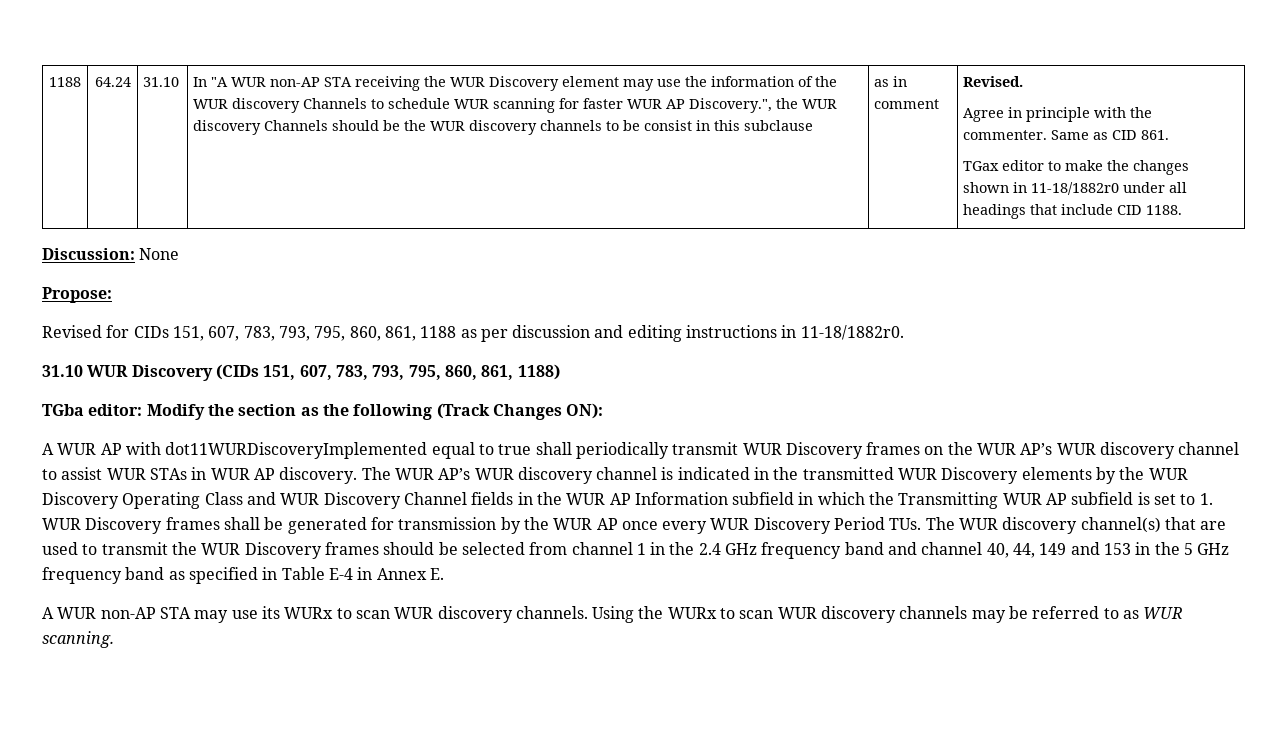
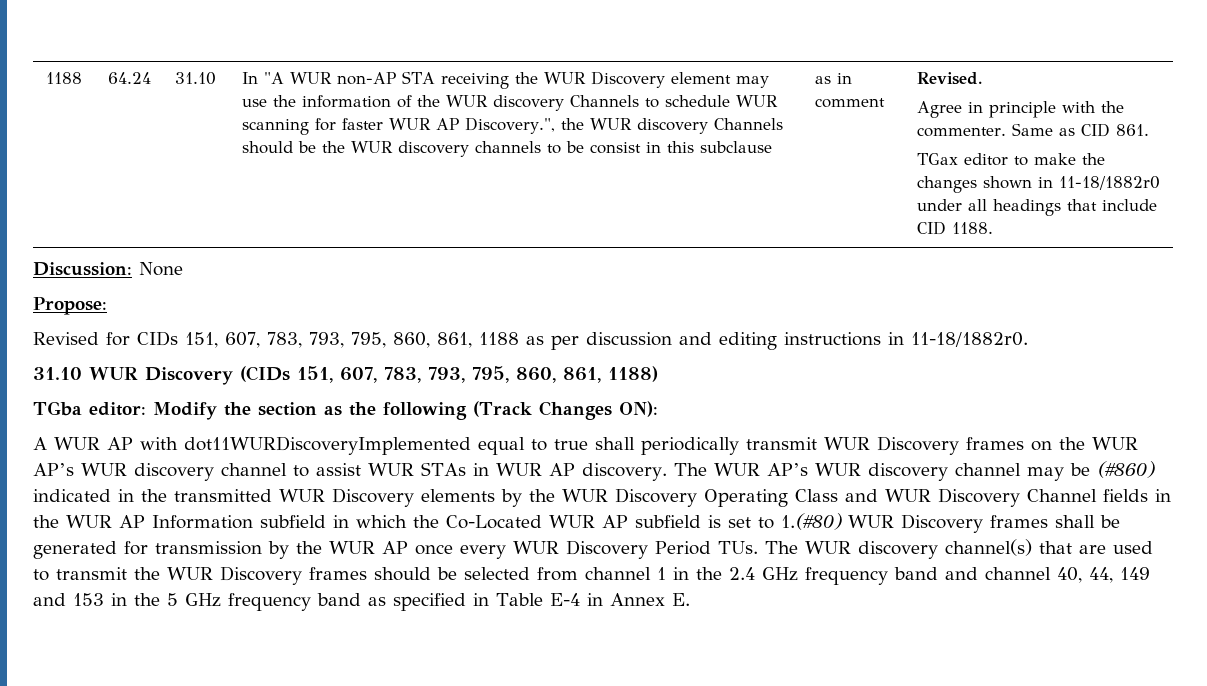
[661,467,674,480] is -> [1026,461,1155,481] may be (#860)
[898,492,999,509] Transmitting -> [446,515,542,529] Co-Located
[1199,493,1213,505] 1. -> [781,513,842,530] 1.(#80)
[42,606,1184,623] [42,631,114,648] // A WUR non-AP STA may use its WURx to scan WUR discovery channels. Using the WURx to scan WUR discovery channels may be referred to as WUR scanning. -> (690, 599) none

